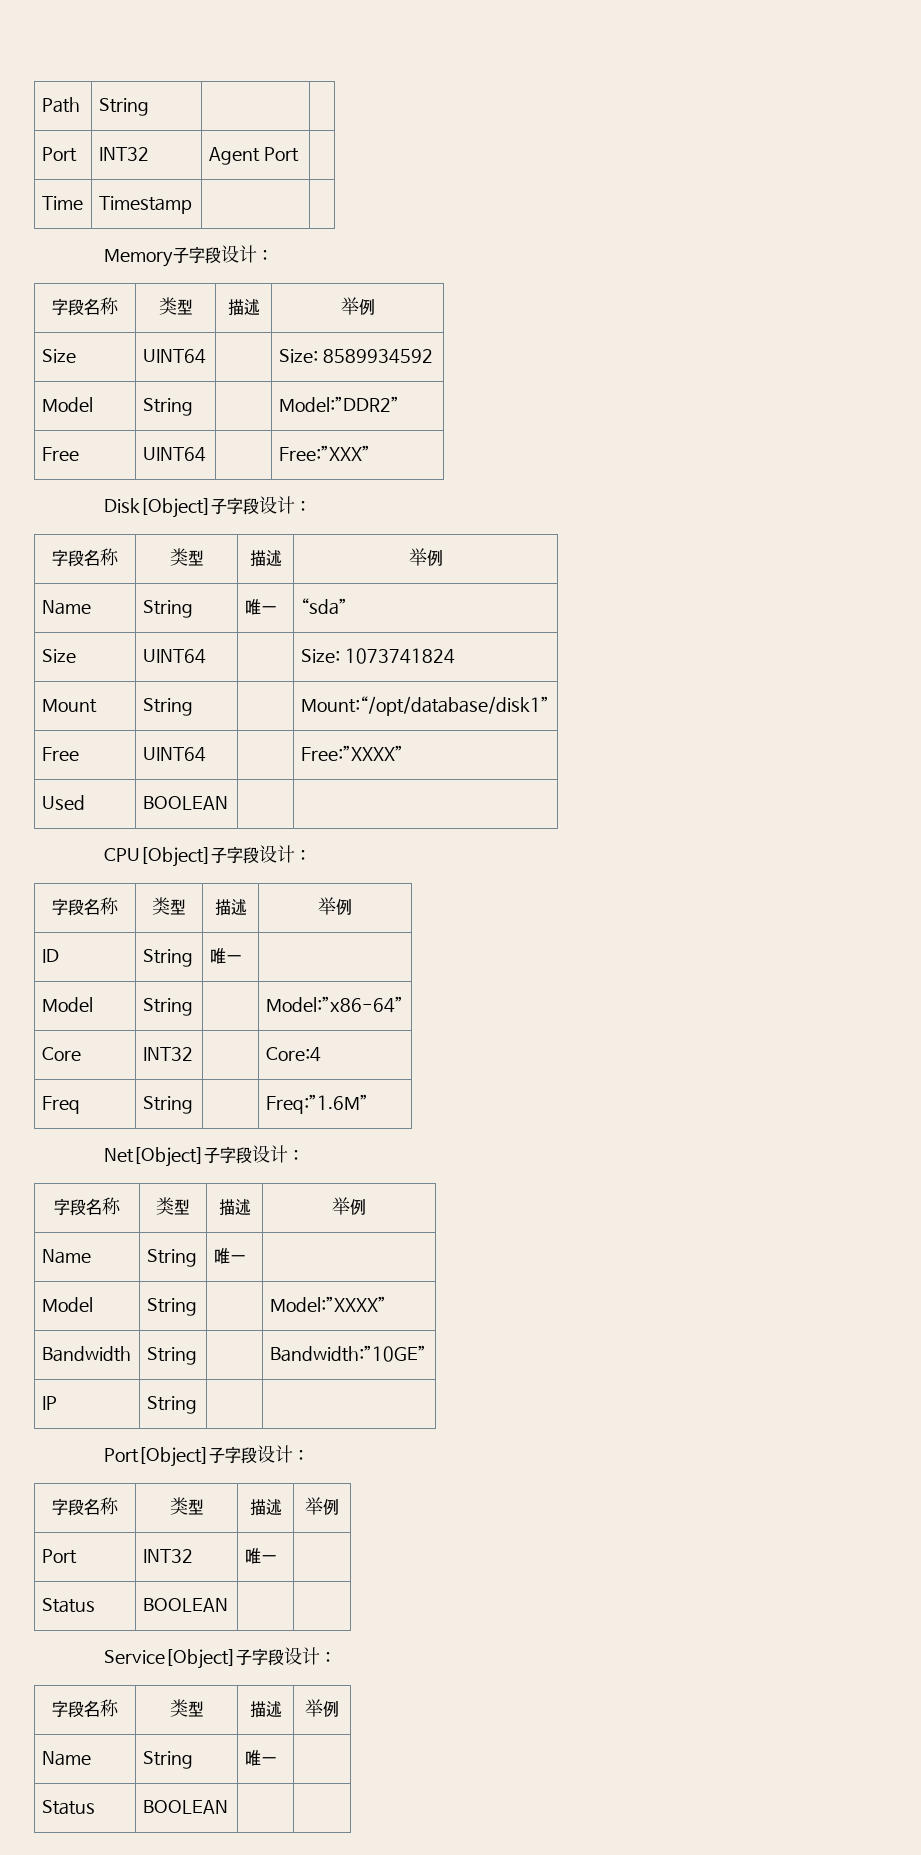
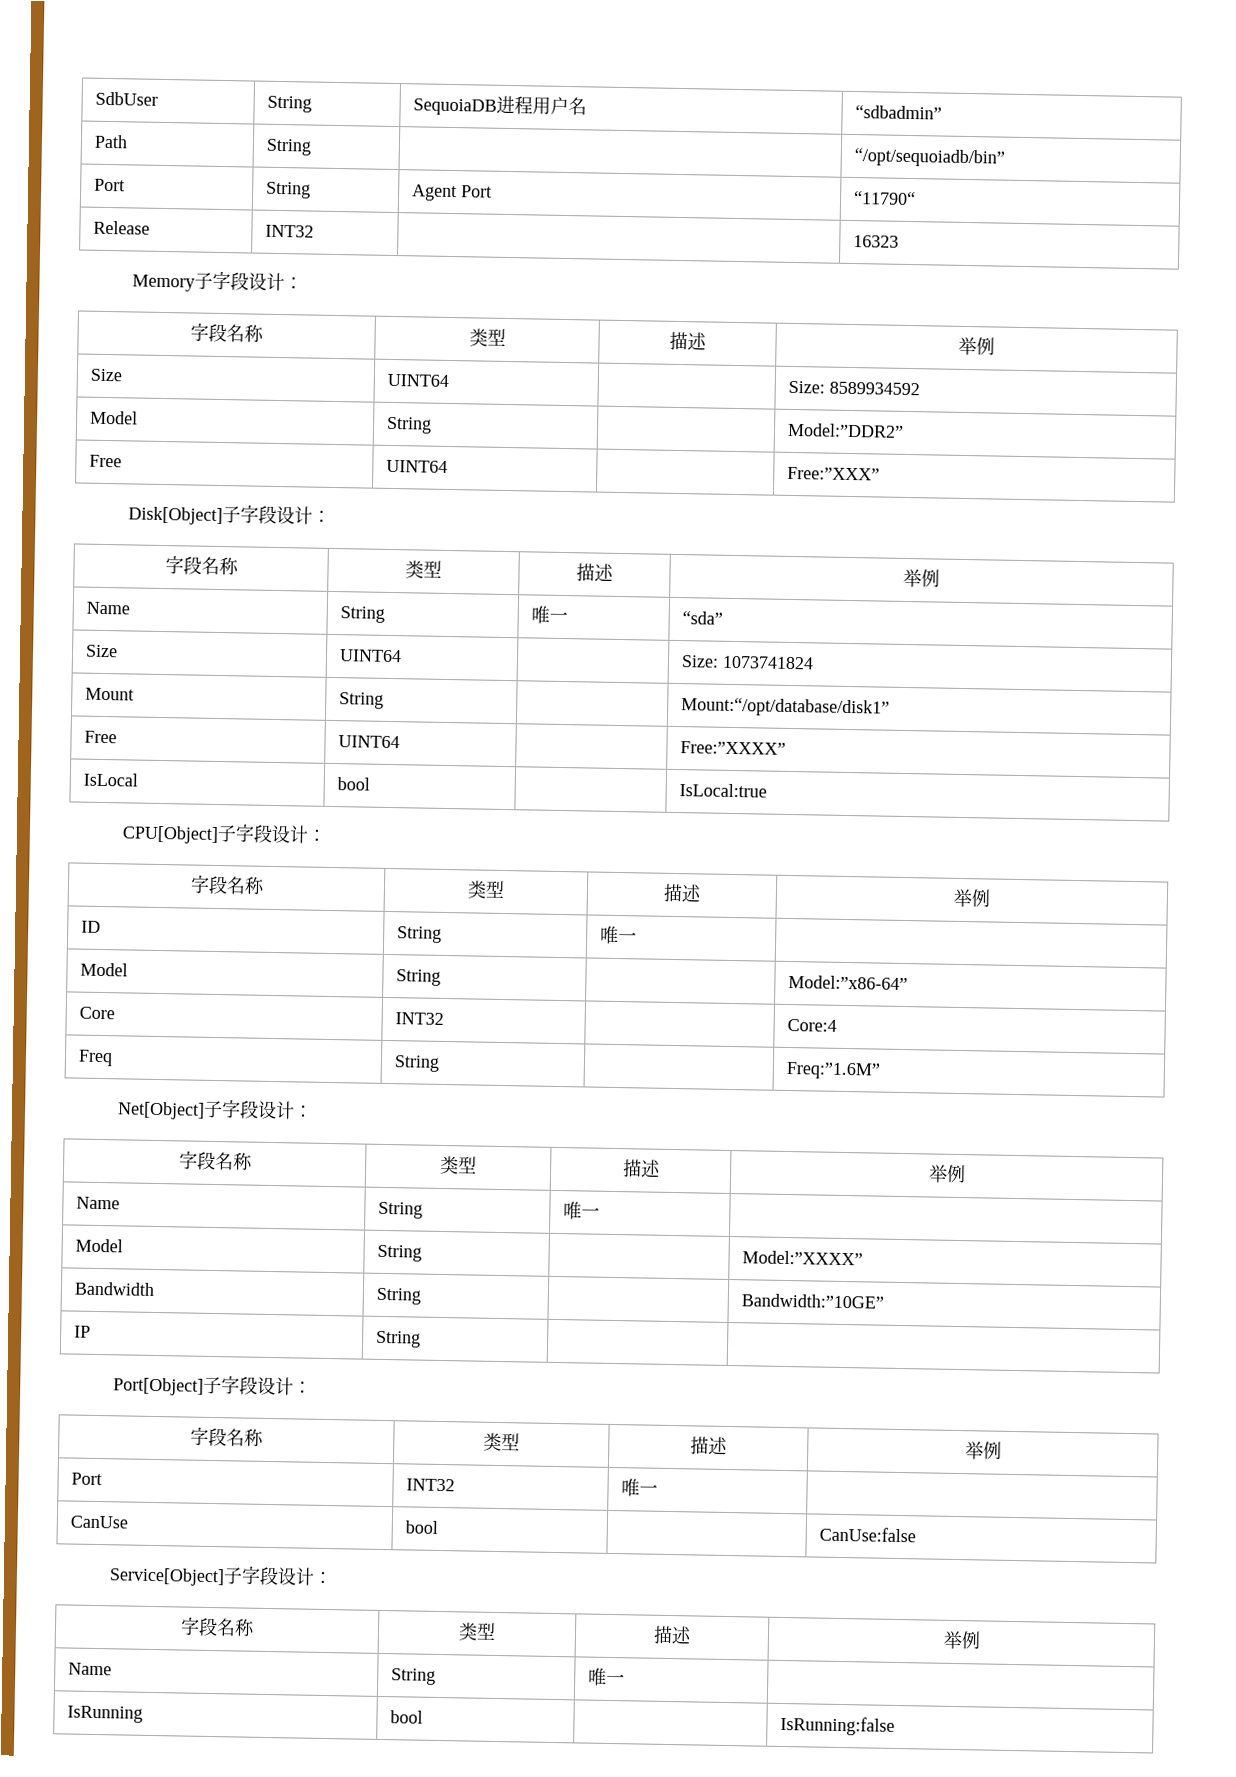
(41, 105) none -> [95,91,159,106] [267,95,313,113] [413,95,588,116] [855,105,943,120] SdbUser | String | SequoiaDB进程用户名 | “sdbadmin” //
[41,147,77,162] [98,147,149,161] // Port | INT32 -> [854,148,1006,168] [94,178,126,192] [266,181,312,199] “/opt/sequoiadb/bin” // Port | String
[41,196,83,210] [98,196,192,214] // Time | Timestamp | | -> [853,191,917,206] [93,220,151,235] [265,224,315,238] [853,235,900,248] “11790“ // Release | INT32 | | 16323
[41,795,85,810] [142,796,228,810] Used | BOOLEAN | | -> [83,772,139,787] [337,777,371,791] [679,783,768,798] IsLocal | bool | | IsLocal:true
[41,1598,95,1613] [142,1598,228,1612] Status | BOOLEAN | | -> [70,1515,129,1529] [405,1520,439,1534] [819,1526,917,1543] CanUse | bool | | CanUse:false
[41,1800,95,1815] [142,1800,228,1814] Status | BOOLEAN | | -> [67,1705,144,1723] [390,1710,424,1724] [780,1715,896,1736] IsRunning | bool | | IsRunning:false

